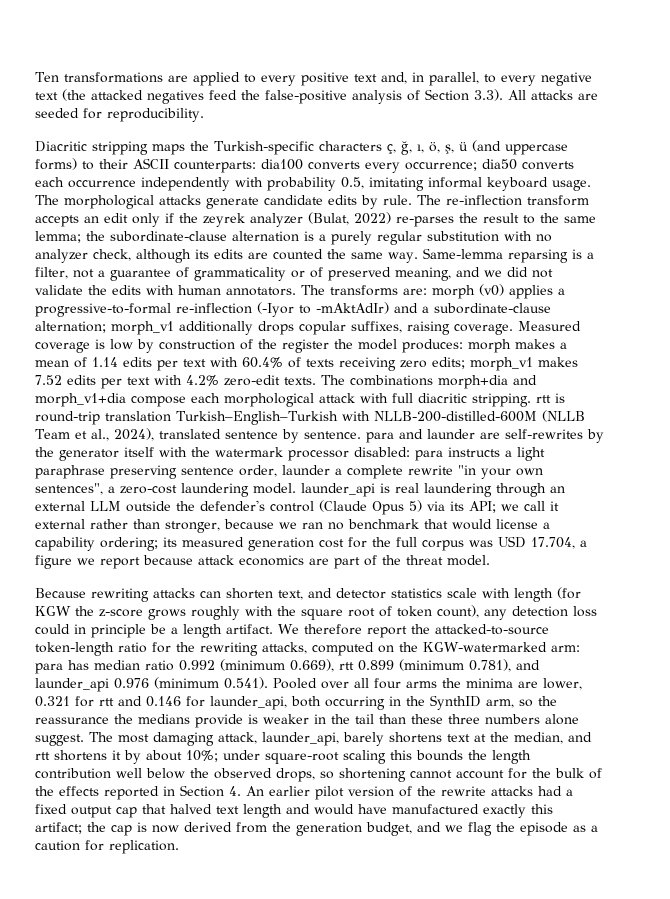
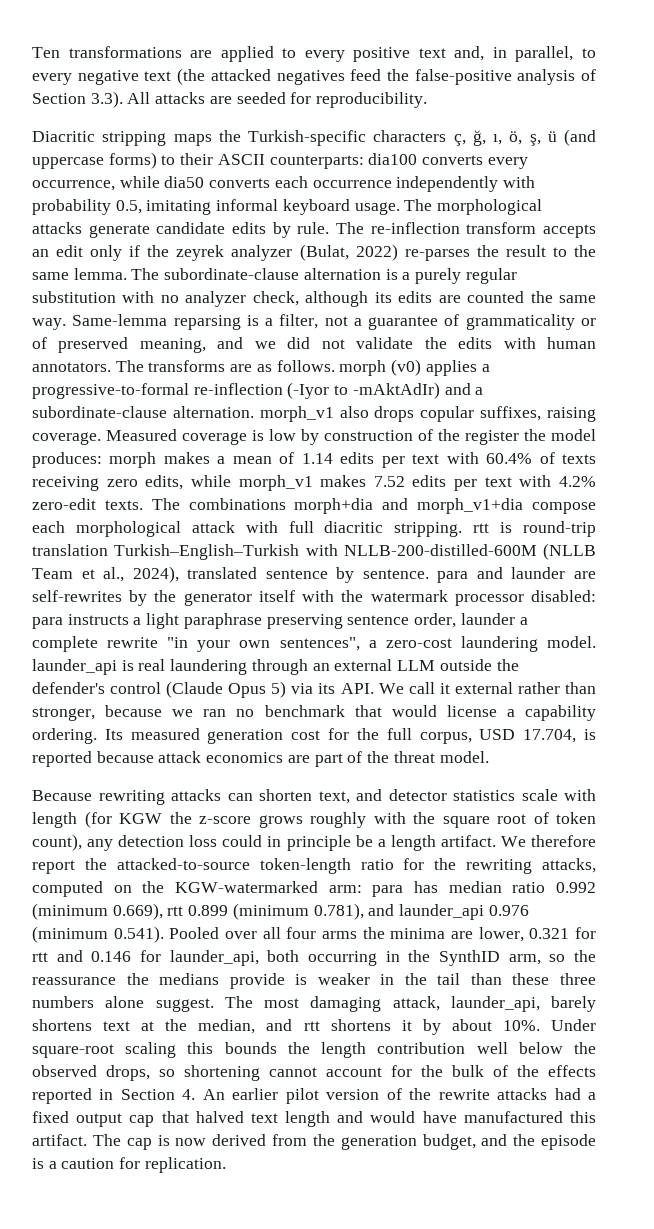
[405,162,477,171] occurrence; -> [32,176,160,191] occurrence, while
[35,231,105,243] lemma; the -> [73,268,160,280] lemma. The
[403,288,427,295] are: -> [230,360,335,372] are as follows.
[35,321,253,335] alternation; morph_v1 additionally -> [172,406,369,422] alternation. morph_v1 also
[432,357,465,369] edits; -> [145,475,231,490] edits, while
[469,501,519,513] API; we -> [340,683,404,694] API. We
[100,537,177,551] ordering; its -> [32,728,123,744] ordering. Its
[422,536,587,551] [35,555,140,569] corpus was USD 17.704, a figure we report -> [419,729,596,744] [32,751,92,767] corpus, USD 17.704, is reported
[186,750,260,762] 10%; under -> [502,1019,596,1031] 10%. Under
[483,804,553,818] [35,822,106,834] exactly this artifact; the -> [570,1111,596,1123] [32,1134,121,1146] this artifact. The
[445,822,492,836] we flag -> (508, 1140) none
[573,825,586,832] as -> [32,1158,44,1169] is

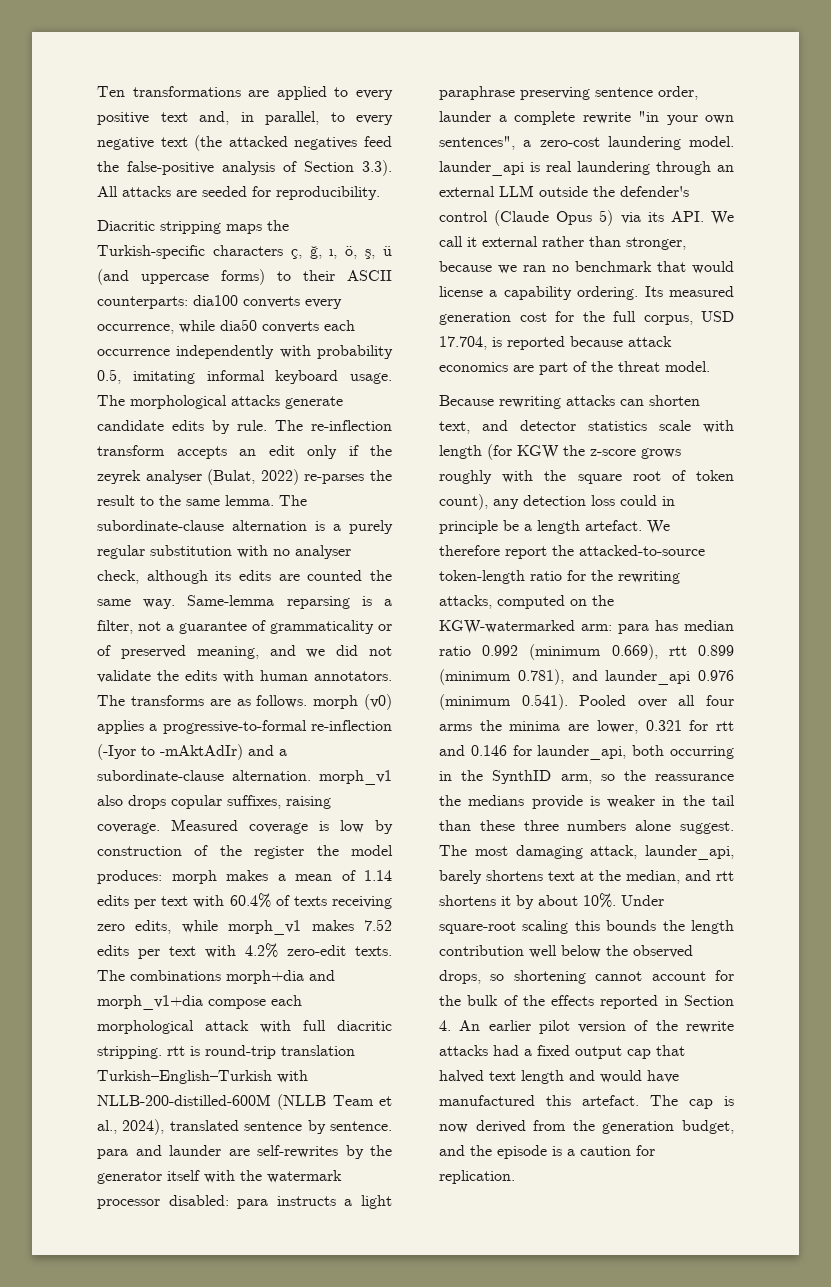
[231,245,293,261] analyzer -> [145,470,202,484] analyser
[185,291,247,307] analyzer -> [295,545,351,559] analyser
[440,835,496,847] artifact. -> [585,520,642,531] artefact.
[32,1134,87,1146] artifact. -> [582,1095,639,1106] artefact.

